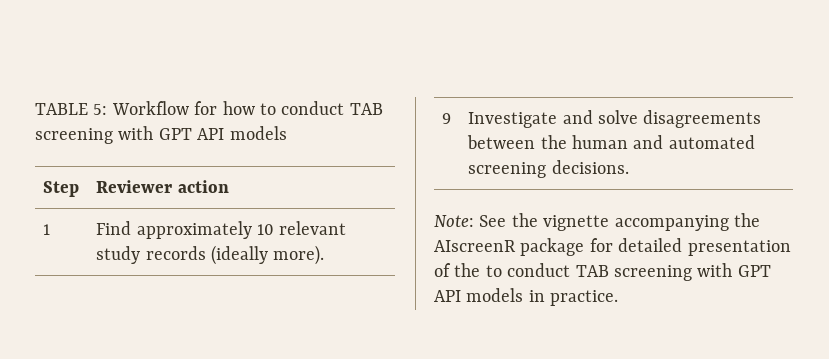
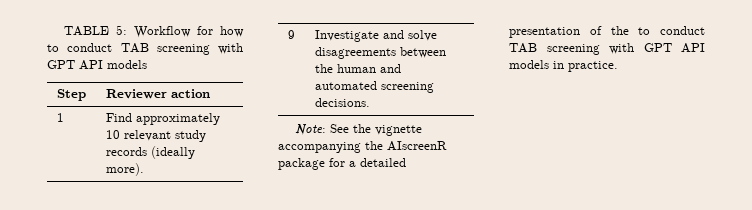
(613, 245) none -> [349,161,356,167] a

